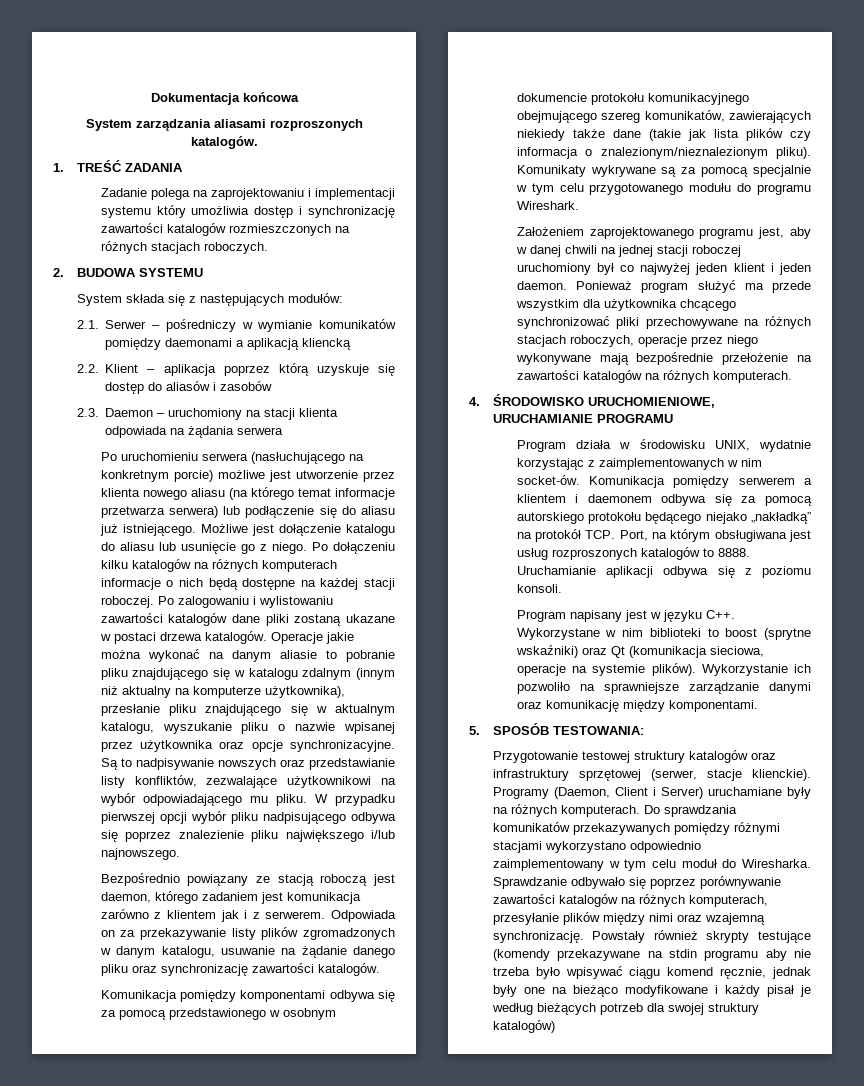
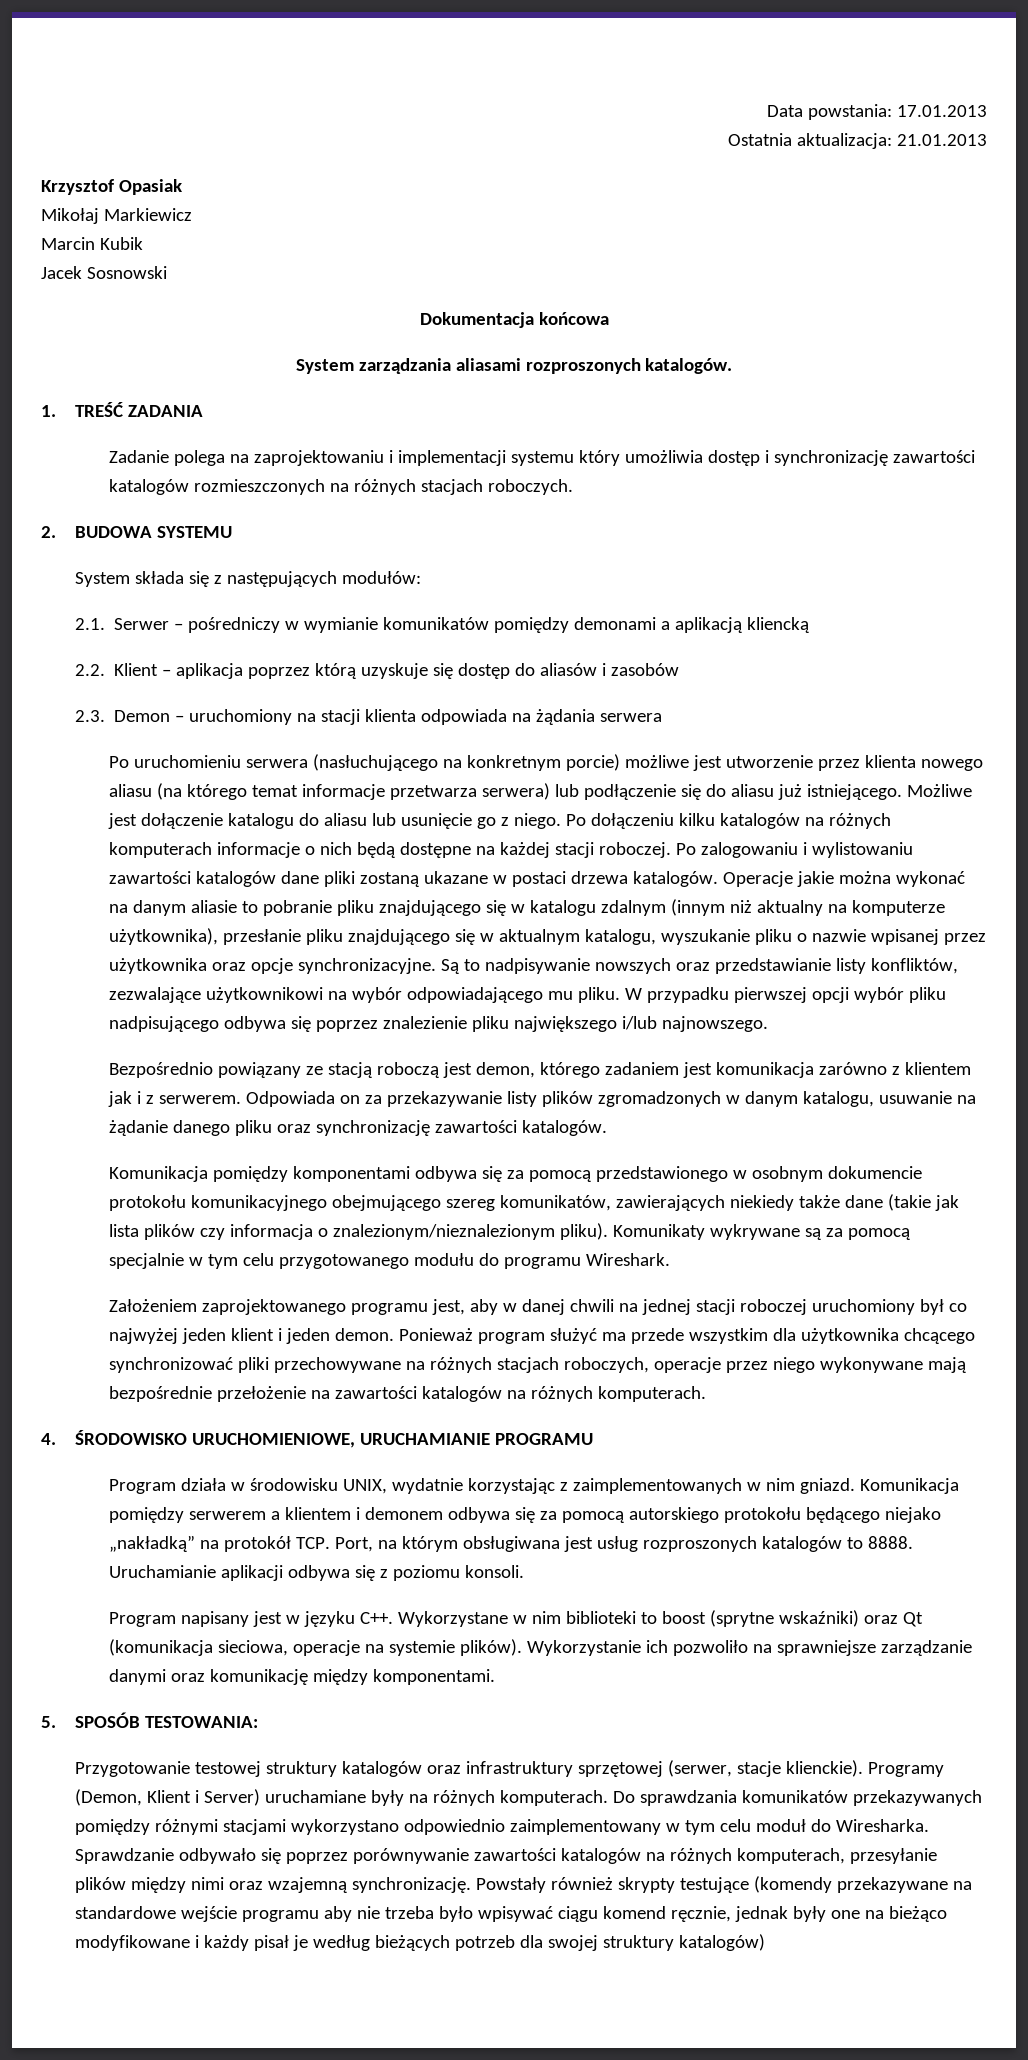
(150, 99) none -> [767,104,987,120] [728,133,987,149] [41,179,182,195] [41,208,192,224] [41,237,143,250] [41,266,167,279] Data powstania: 17.01.2013 // Ostatnia aktualizacja: 21.01.2013 // Krzysztof Opasiak // Mikołaj Markiewicz // Marcin Kubik // Jacek Sosnowski //
[165,338,233,347] daemonami -> [574,617,657,630] demonami
[105,408,154,417] Daemon -> [114,710,171,722] Demon
[100,892,151,903] daemon, -> [475,1062,535,1078] demon,
[516,281,567,290] daemon. -> [334,1328,394,1341] demon.
[516,475,580,485] socket-ów. -> [799,1478,855,1494] gniazd.
[587,494,652,503] daemonem -> [364,1507,443,1520] demonem
[553,787,648,799] (Daemon, Client -> [74,1789,191,1806] (Demon, Klient
[668,949,697,958] stdin -> [74,1906,237,1922] standardowe wejście

